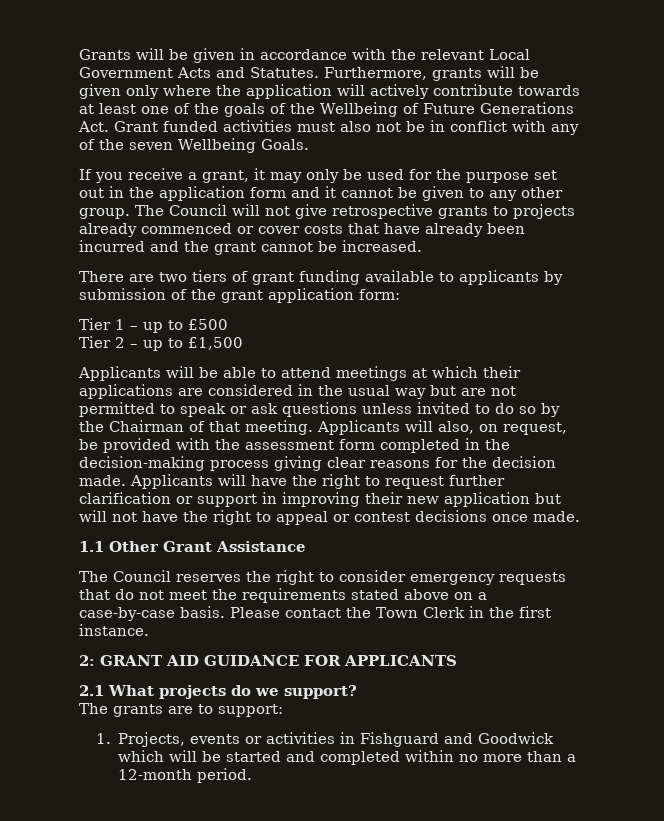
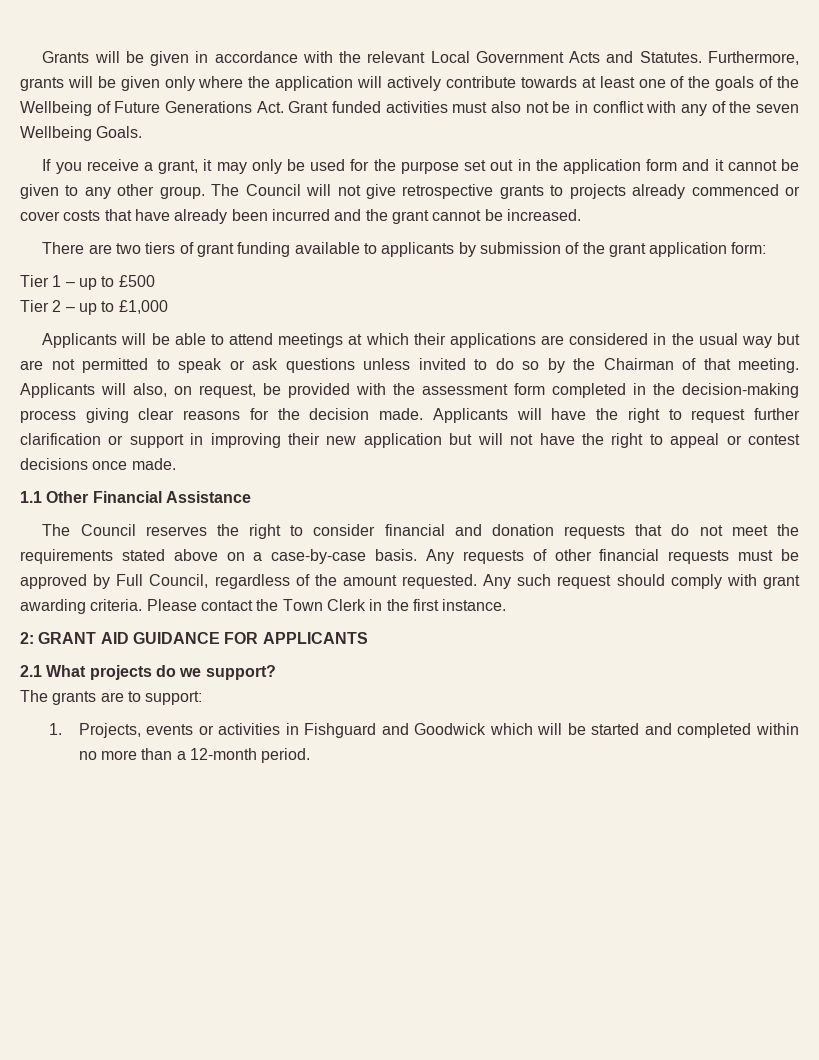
[188,337,243,350] £1,500 -> [118,300,168,314] £1,000
[163,541,212,552] Grant -> [92,491,162,503] Financial
[410,574,495,585] emergency -> [384,524,554,536] financial and donation
(225, 612) none -> [426,549,800,564] [20,574,800,589] [20,599,143,614] Any requests of other financial requests must be approved by Full Council, regardless of the amount requested. Any such request should comply with grant awarding criteria.

